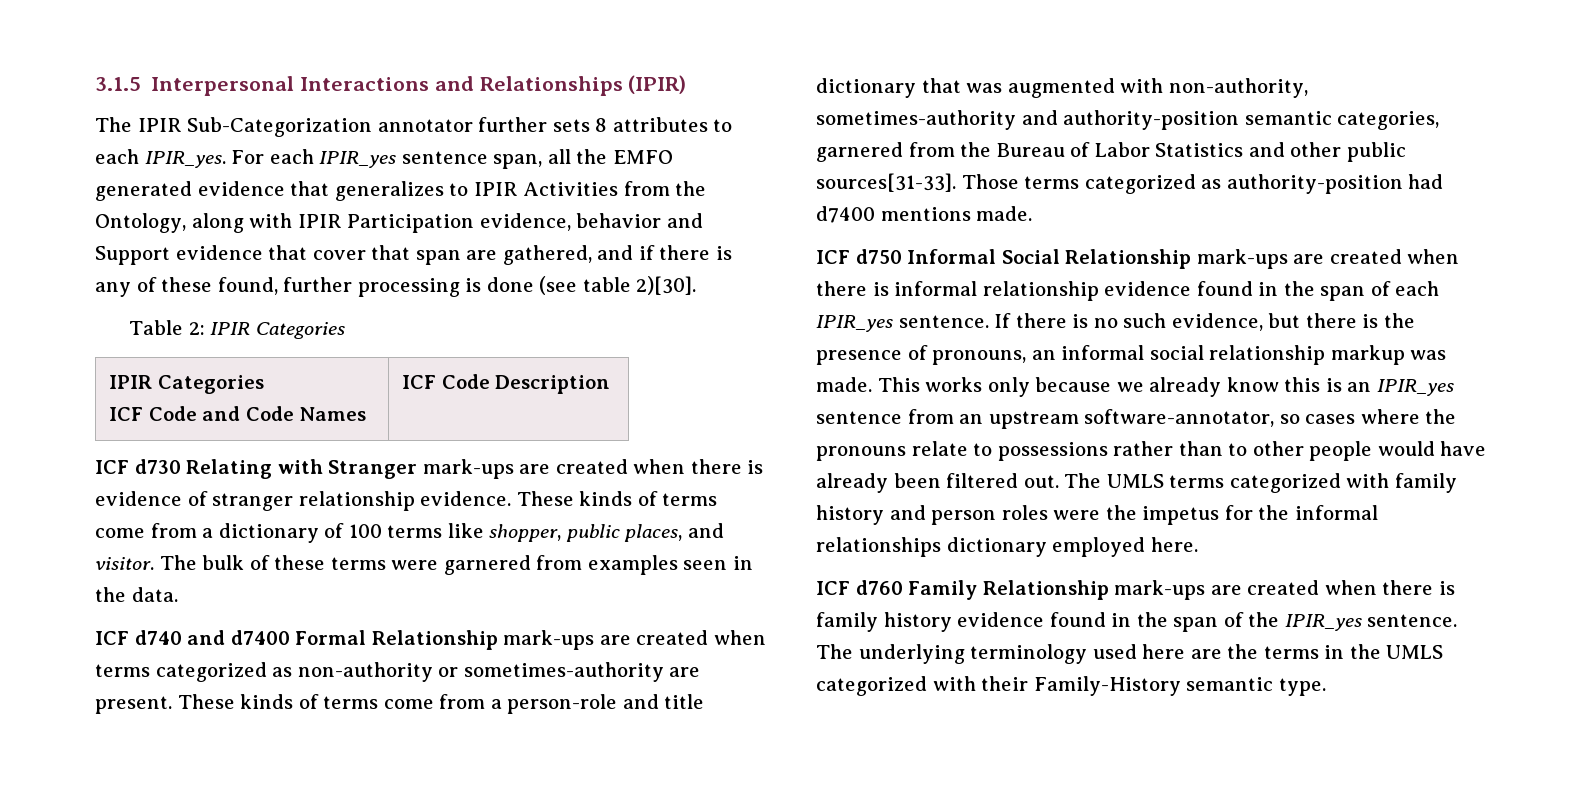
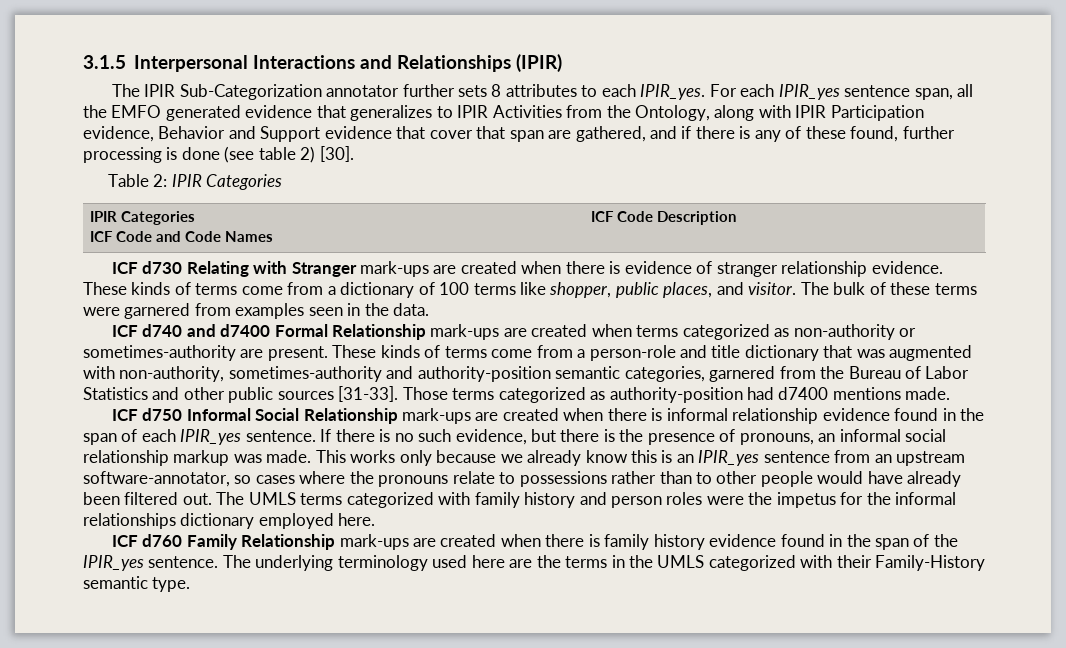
[576,213,662,228] behavior -> [158,126,226,139] Behavior
[636,276,697,295] 2)[30]. -> [300,146,354,163] 2) [30].
[816,173,956,192] sources[31-33]. -> [277,386,399,402] sources [31-33].

